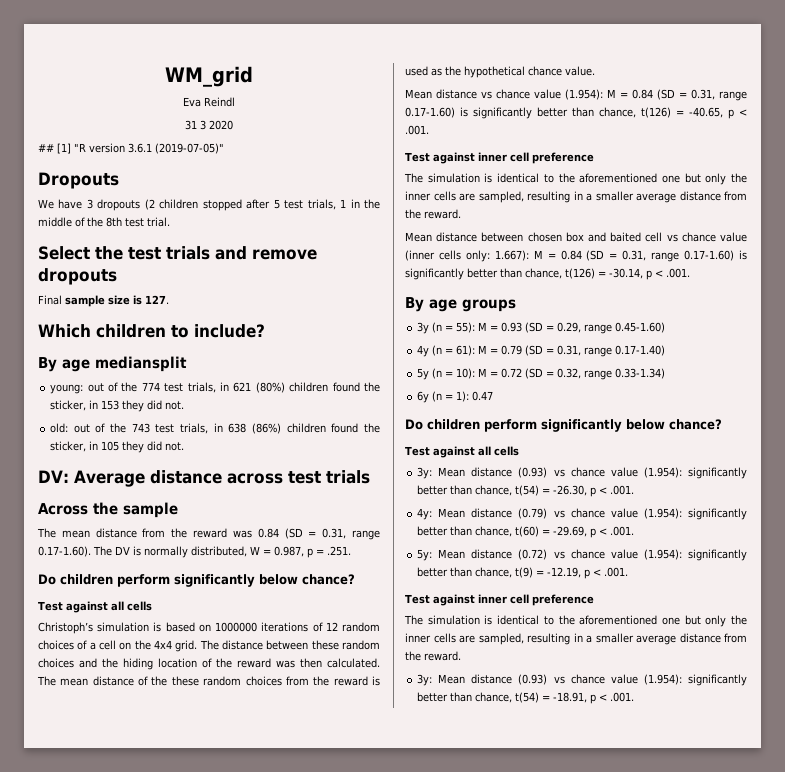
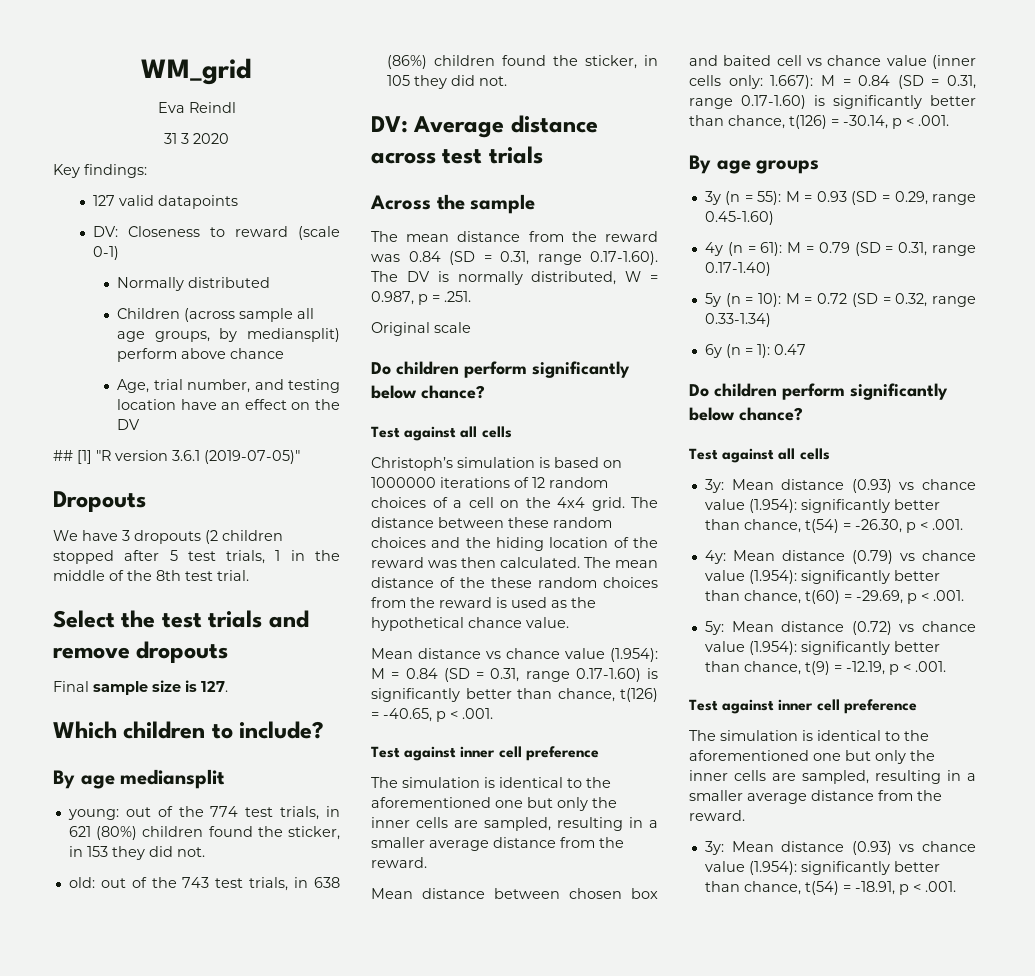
(233, 125) none -> [53,164,147,178] [93,195,239,209] [93,226,340,240] [93,246,120,260] [117,277,271,291] [117,308,315,322] [117,328,340,342] [117,348,285,362] [117,379,340,393] [117,399,340,410] [117,419,141,430] // Key findings: // 127 valid datapoints // DV: Closeness to reward (scale 0-1) // Normally distributed // Children (across sample all age groups, by mediansplit) perform above chance // Age, trial number, and testing location have an effect on the DV
(351, 551) none -> [371,322,471,336] // Original scale

